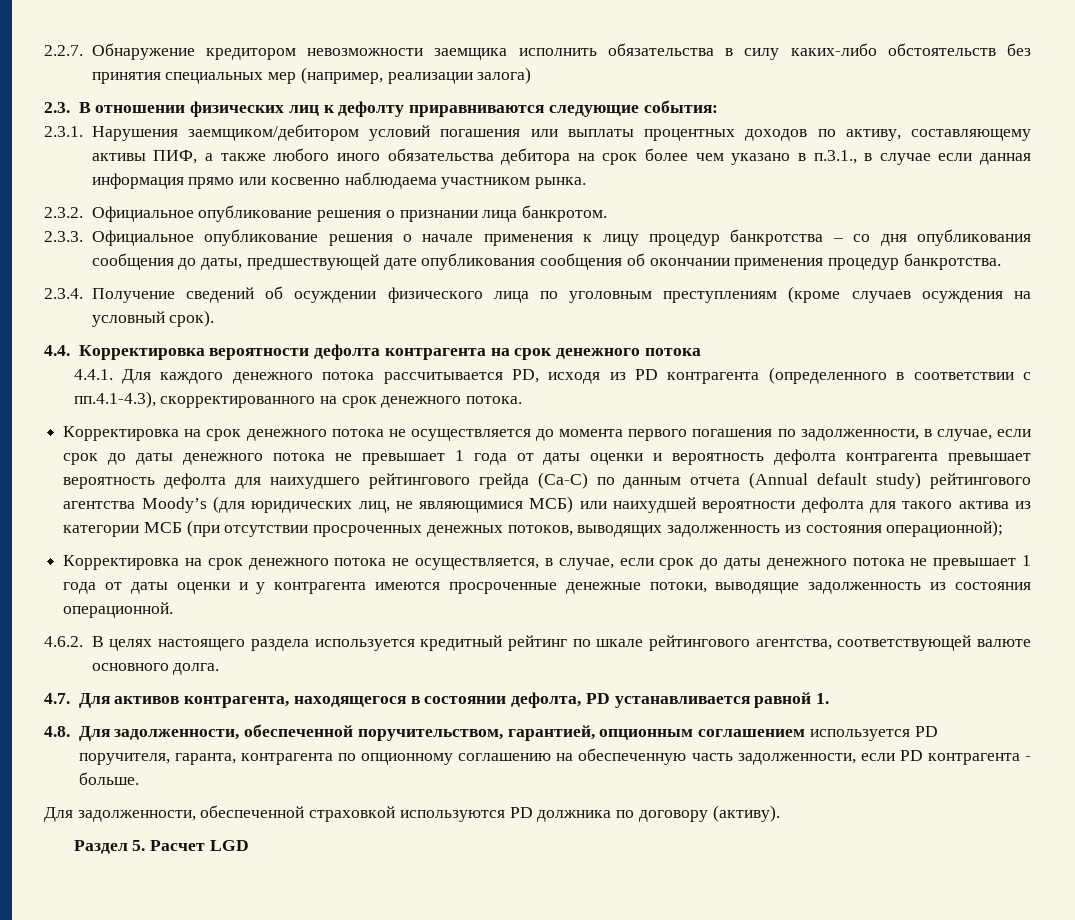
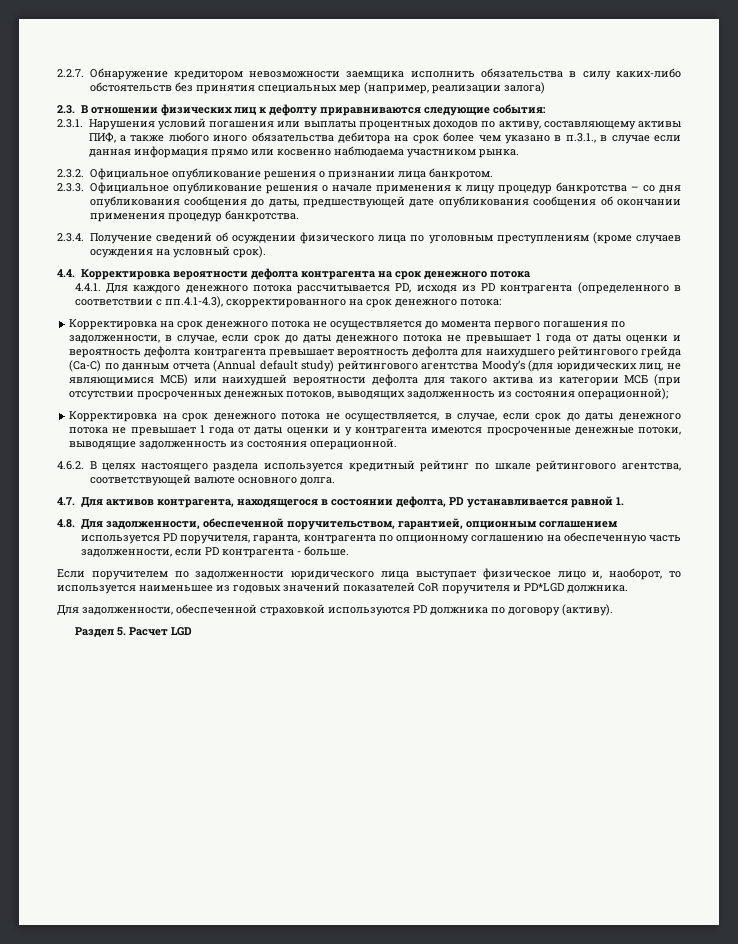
[187,124,359,141] заемщиком/дебитором -> (155, 124) none
[466,396,523,404] потока. -> [459,299,501,306] потока:
(139, 778) none -> [57,568,682,580] [57,582,628,594] // Если поручителем по задолженности юридического лица выступает физическое лицо и, наоборот, то используется наименьшее из годовых значений показателей CoR поручителя и PD*LGD должника.

